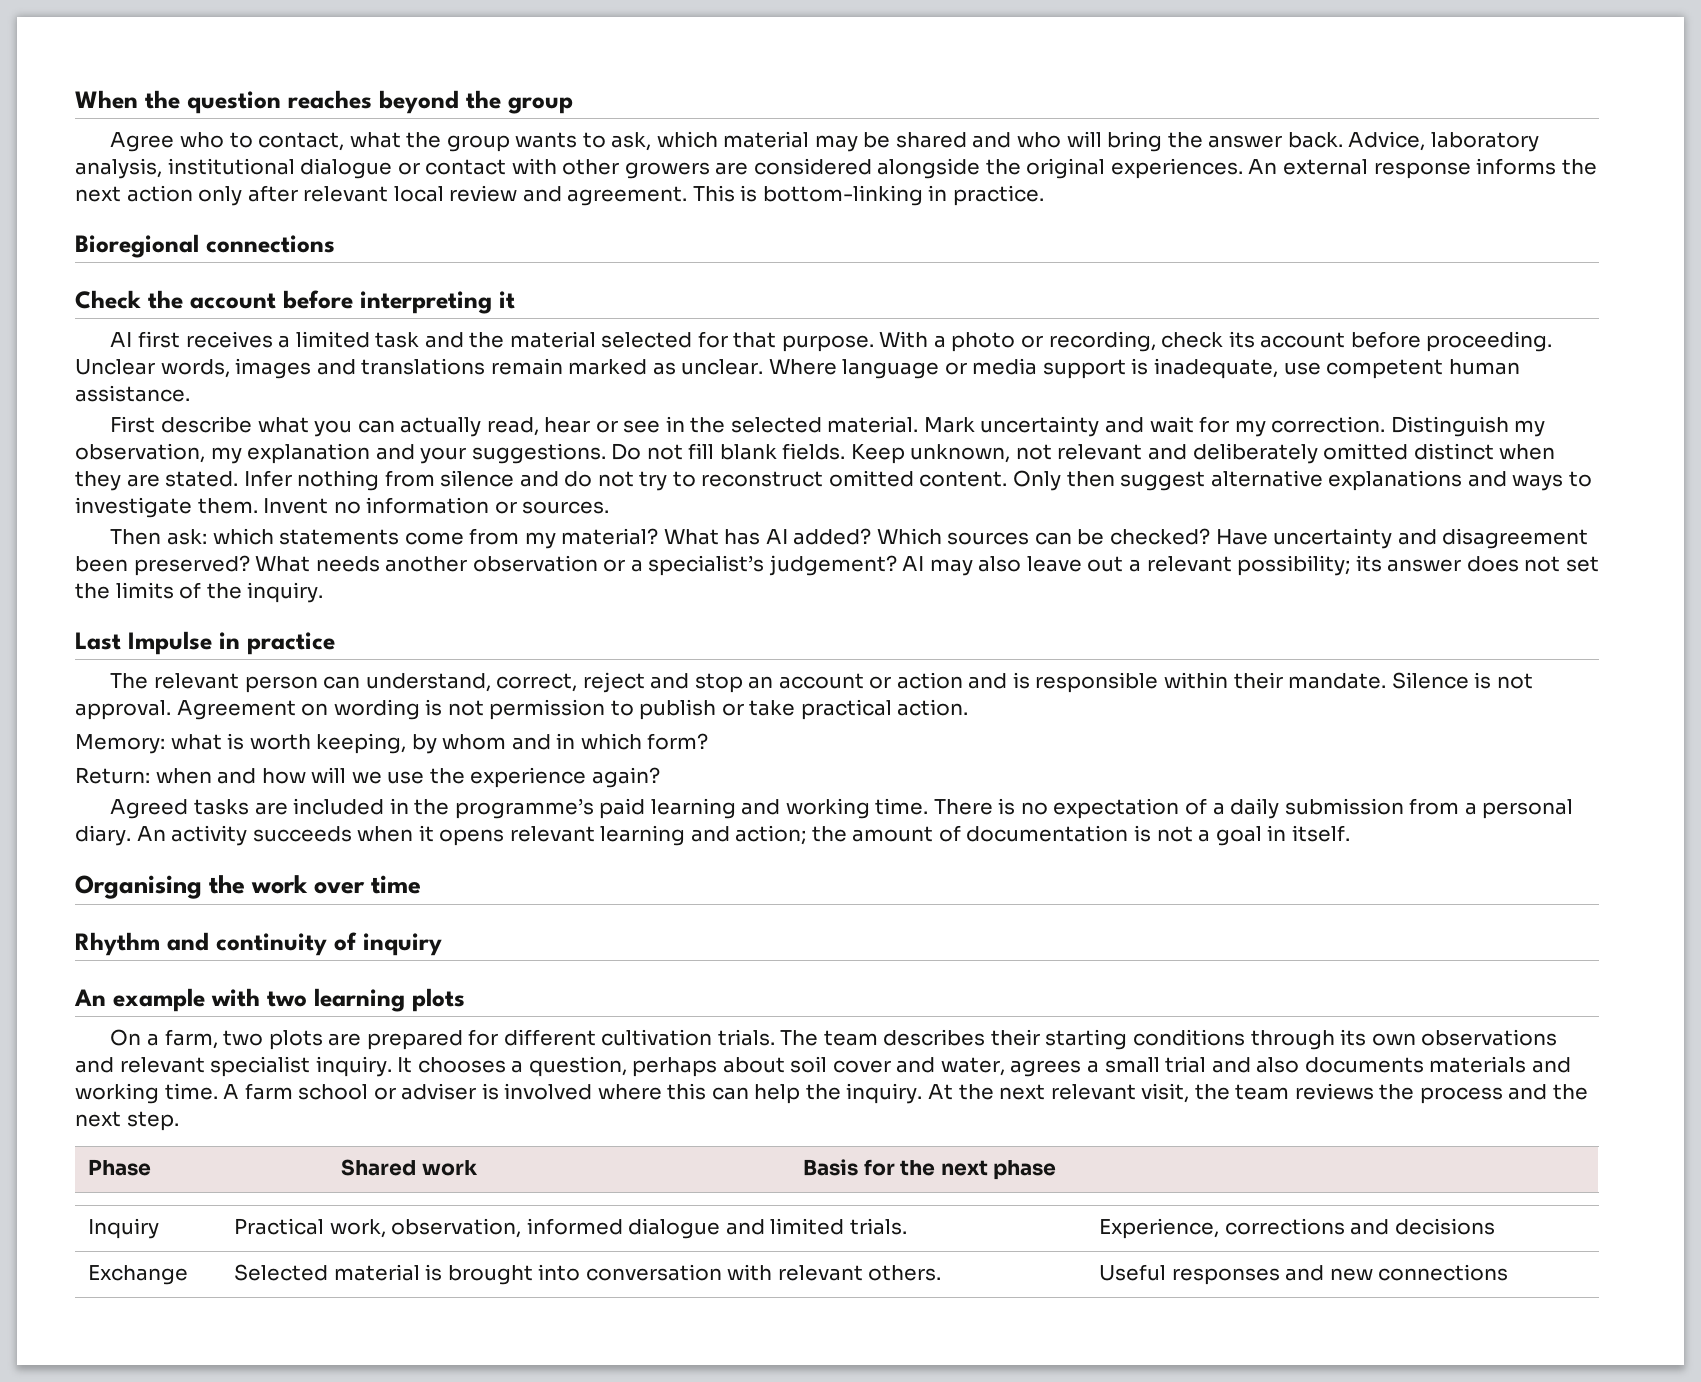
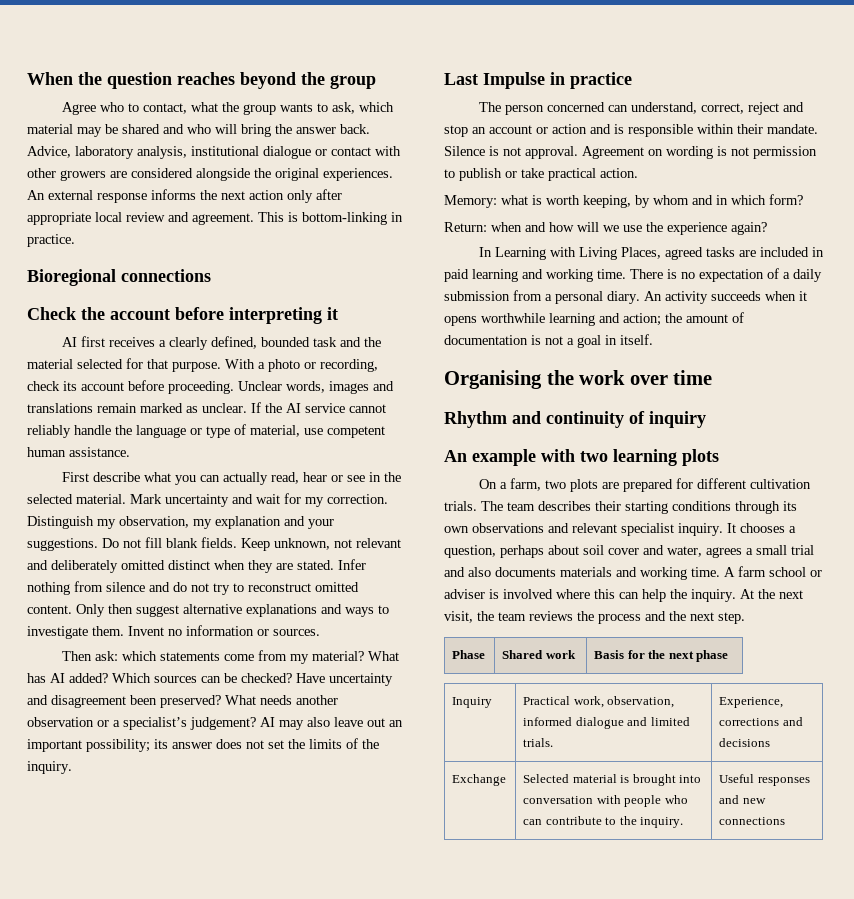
[303,186,389,202] relevant -> [27,212,91,225] appropriate
[295,331,370,348] limited -> [168,336,310,350] clearly defined, bounded
[768,358,1279,379] Where language or media support is inadequate, -> [251,402,386,413] [27,424,300,438] If the AI service cannot reliably handle the language or type of material,
[1129,556,1232,572] a relevant -> [389,720,403,727] [27,739,82,752] an important
[153,673,318,693] relevant person -> [504,102,605,115] person concerned
[110,799,189,819] Agreed -> [478,247,703,260] In Learning with Living Places, agreed
[414,798,594,819] the programme’s -> (824, 252) none
[509,826,595,842] relevant -> [481,313,545,323] worthwhile
[1050,1084,1136,1100] relevant -> (803, 594) none
[777,1265,942,1281] relevant others. -> [624,795,688,807] [523,816,684,828] people who can contribute to the inquiry.

